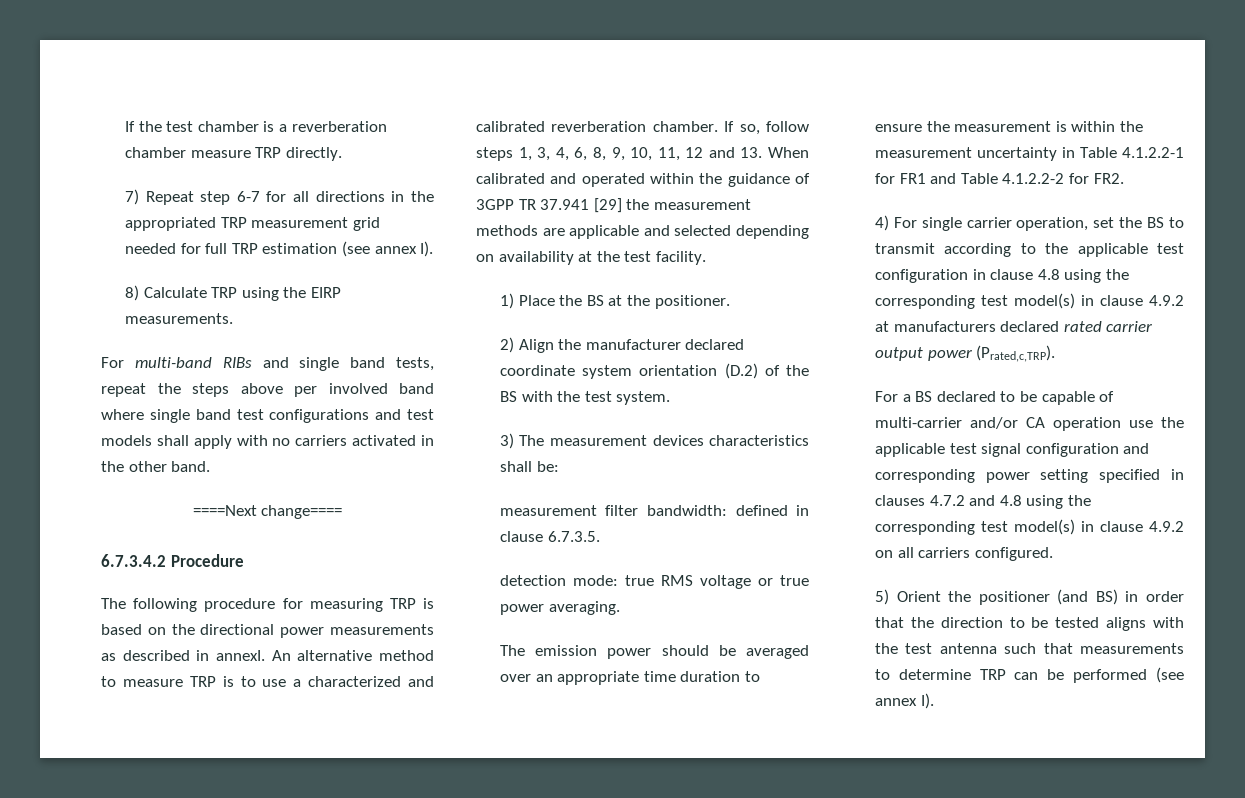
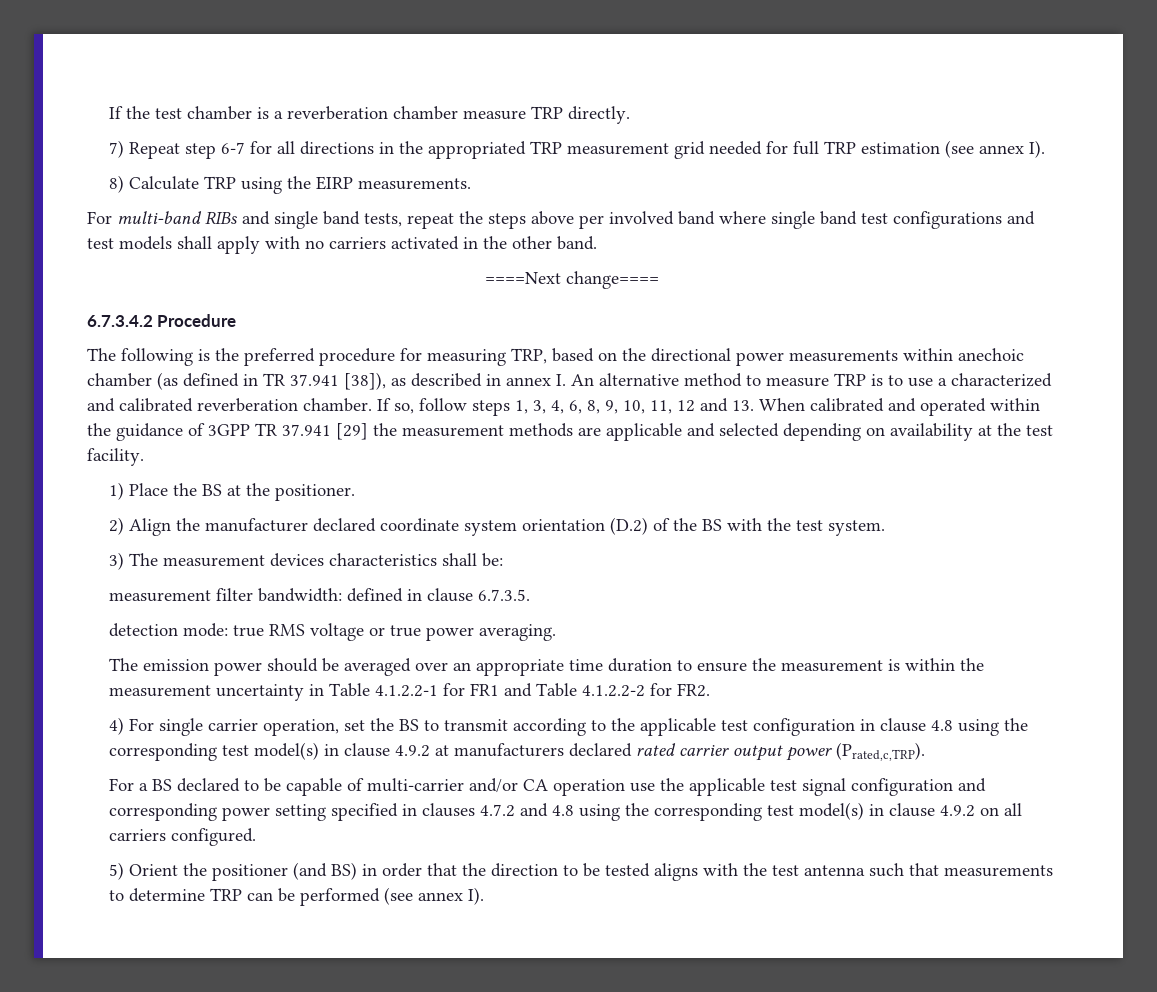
(198, 605) none -> [198,348,315,366] is the preferred
[389,598,434,609] TRP is -> [511,348,547,364] TRP,
(434, 629) none -> [903,348,1024,361] [87,372,386,390] within anechoic chamber (as defined in TR 37.941 [38]),
[215,650,265,661] annexI. -> [506,374,566,386] annex I.

